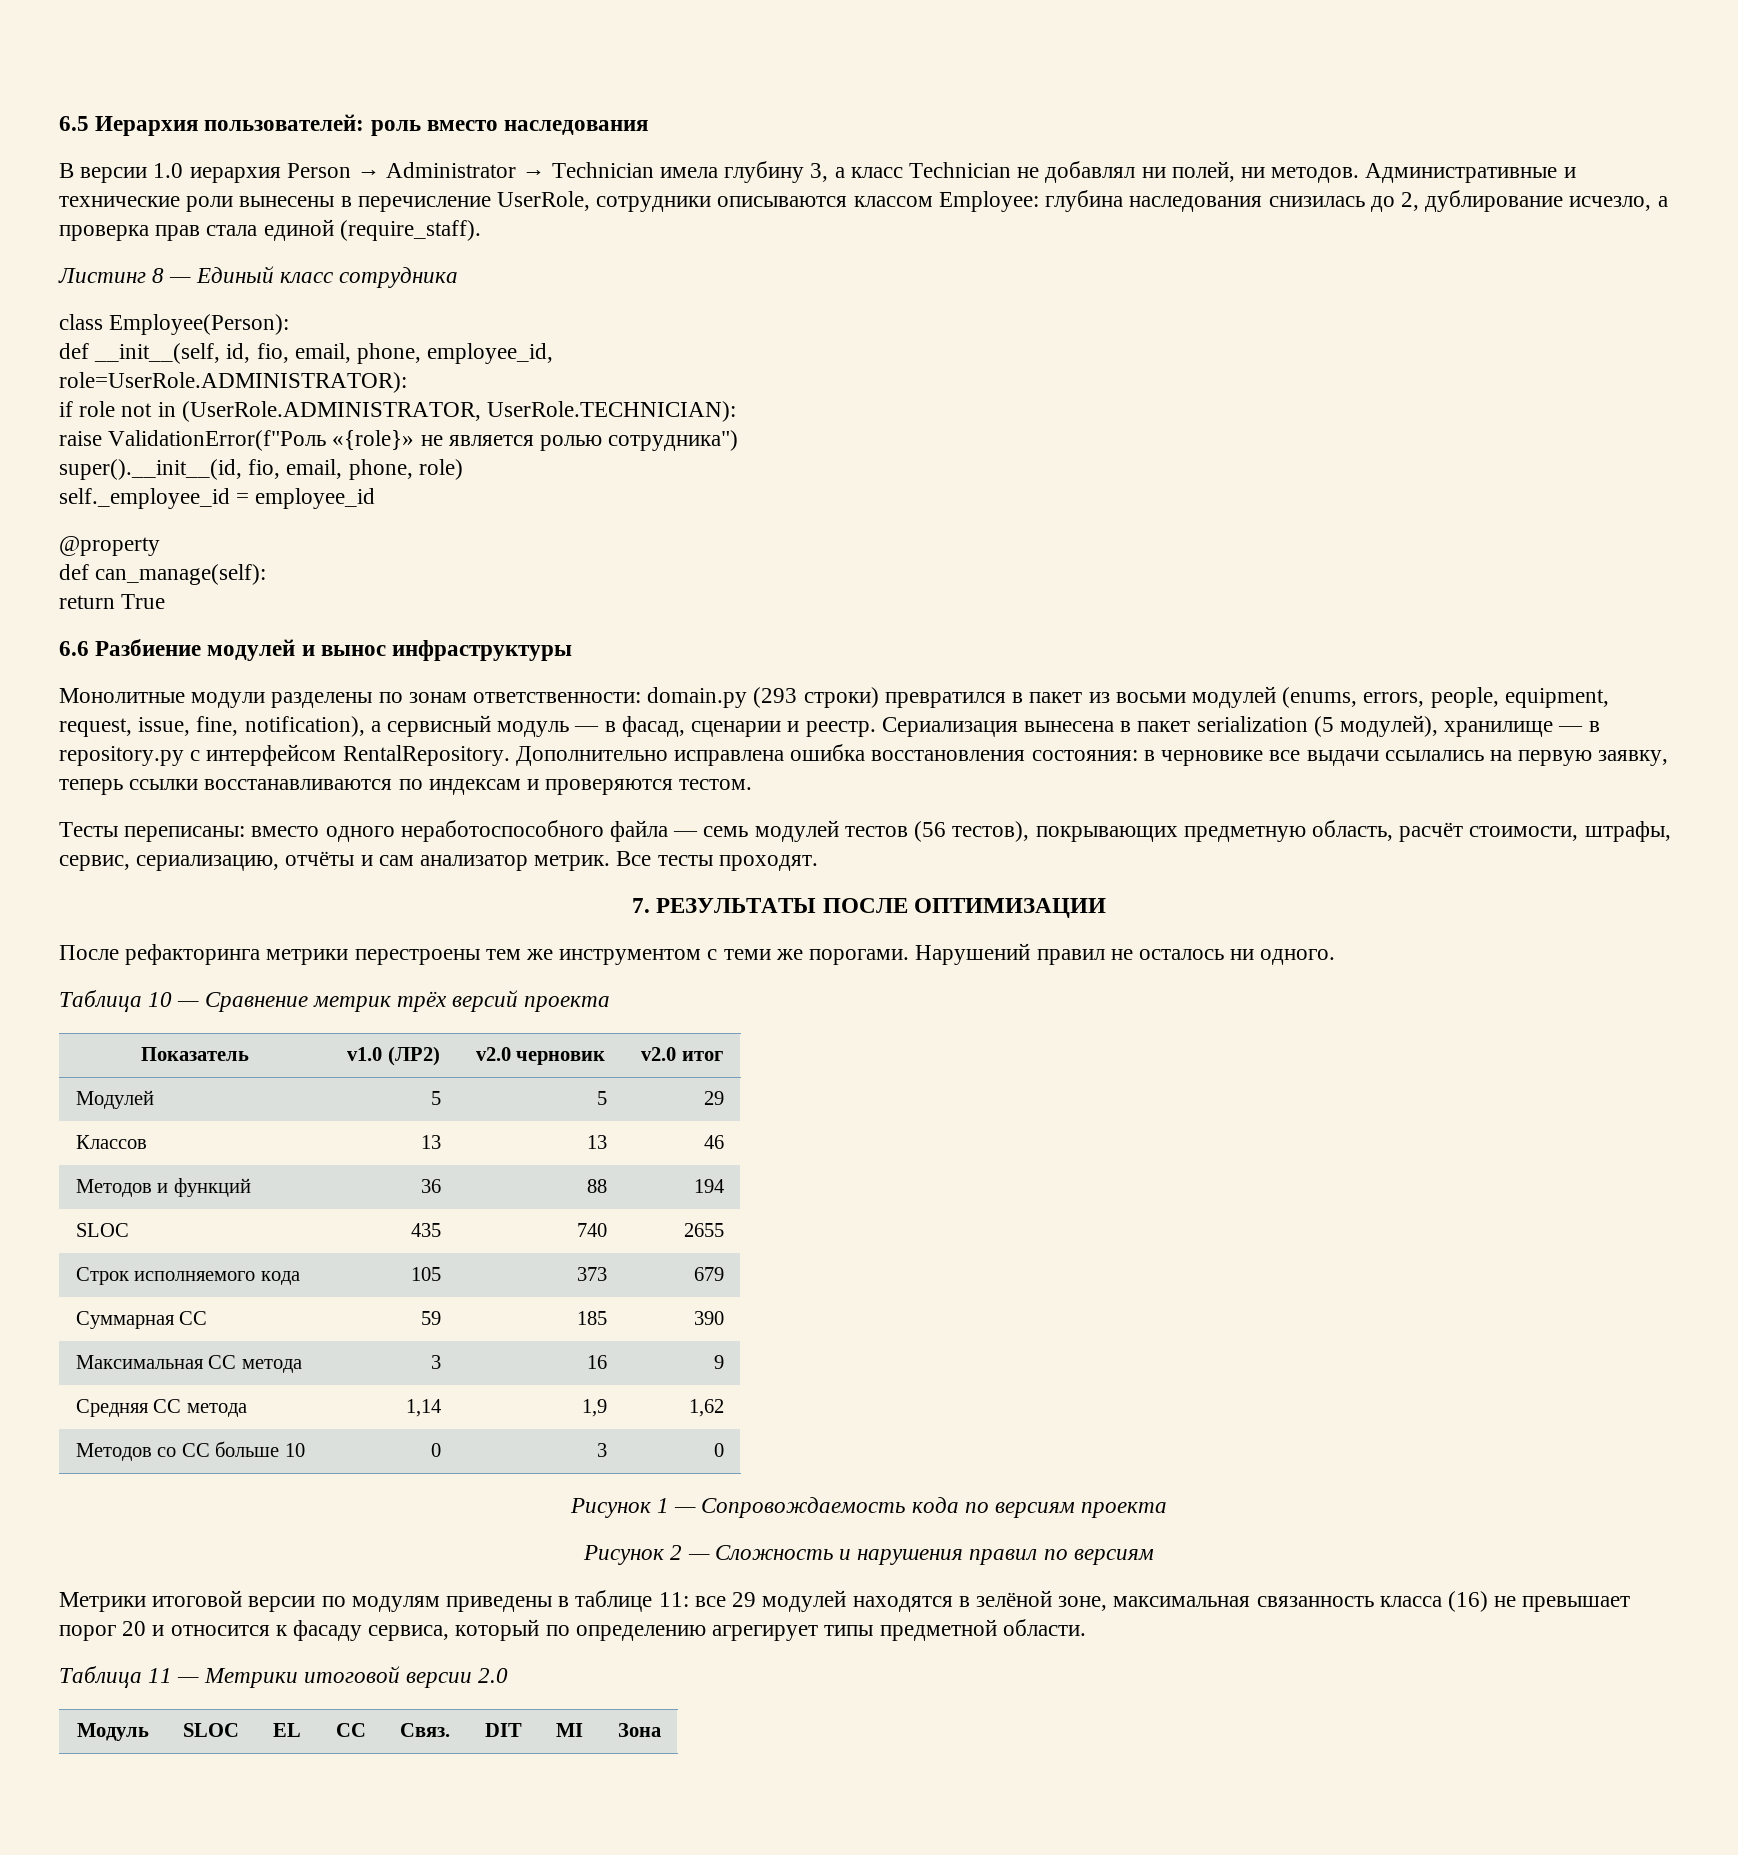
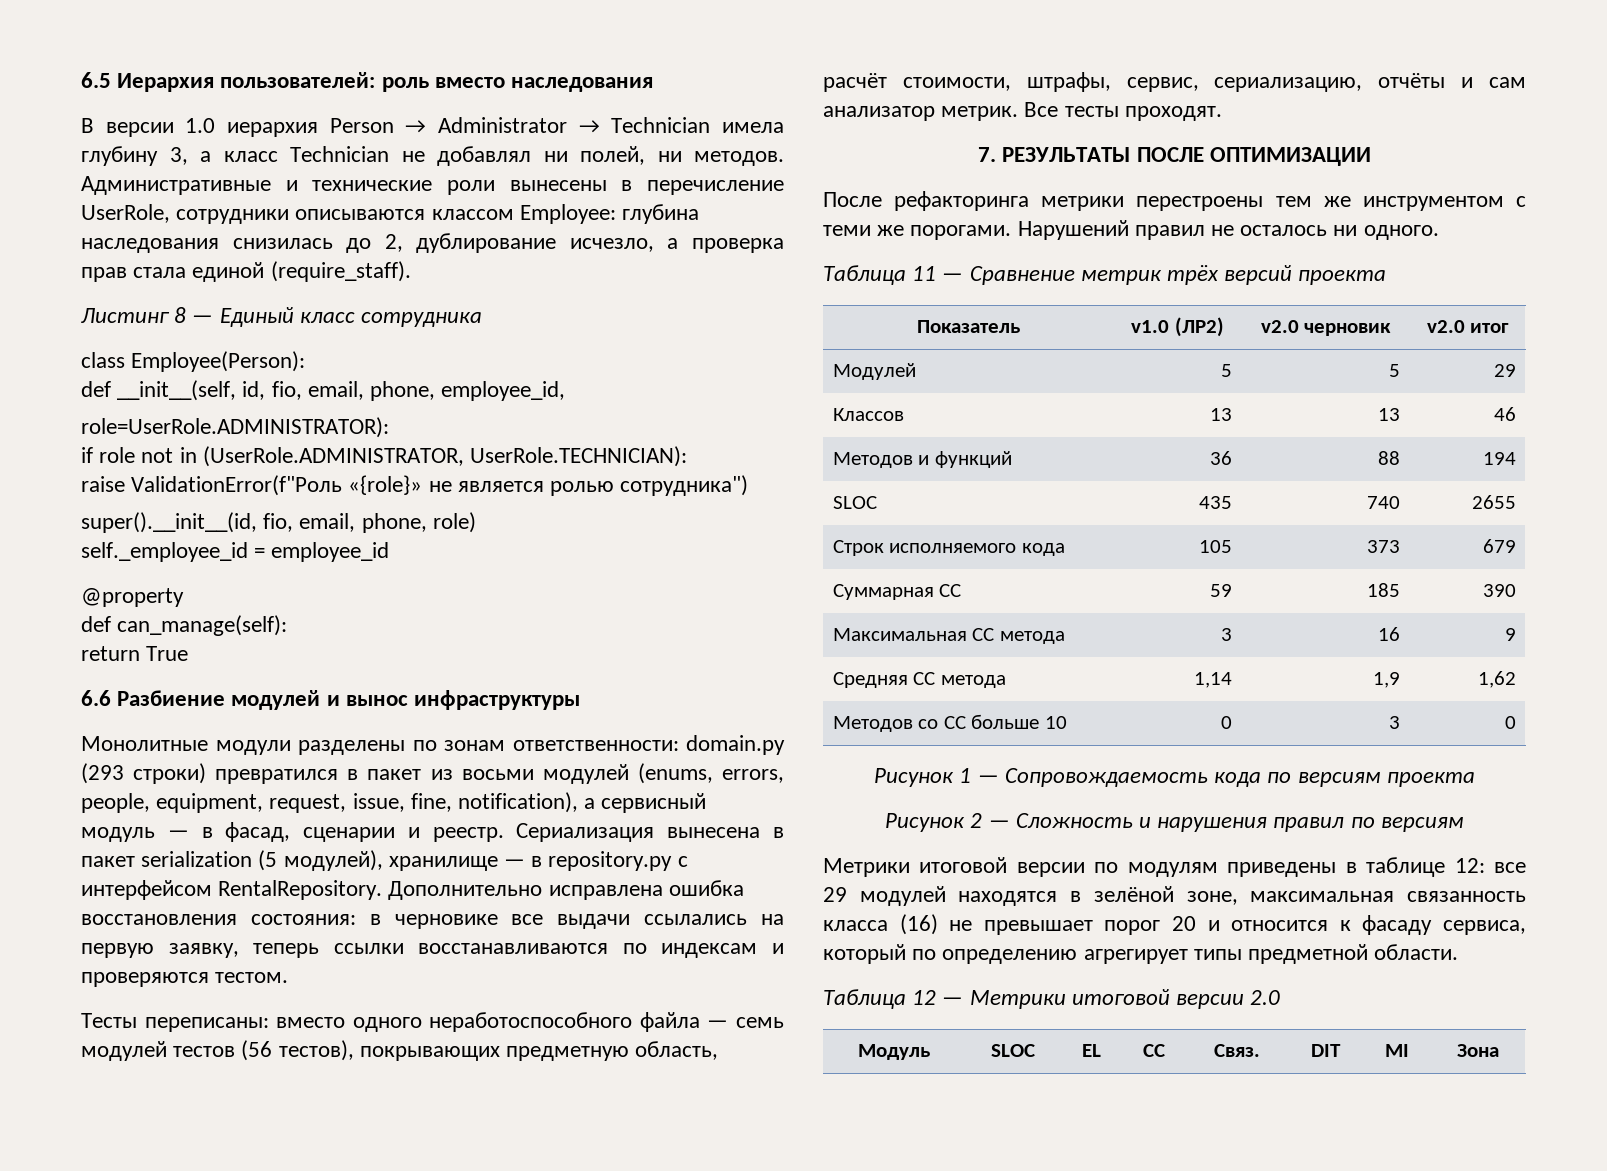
[148,992,173,1007] 10 -> [912,266,937,281] 11
[658,1592,689,1607] 11: -> [1454,858,1485,873] 12:
[148,1668,173,1683] 11 -> [912,990,937,1005] 12

